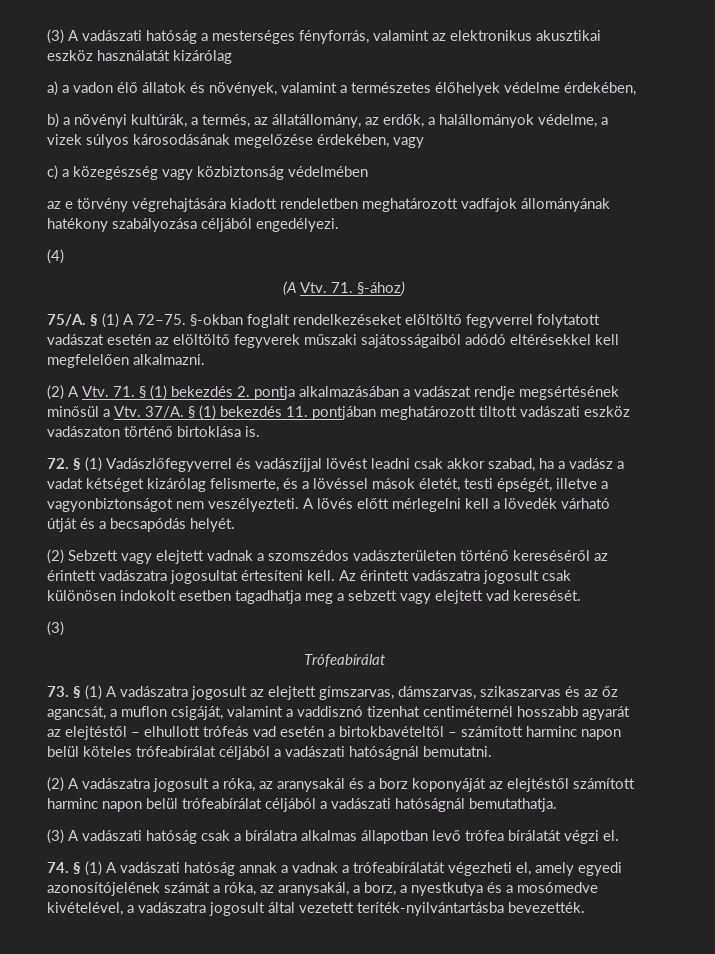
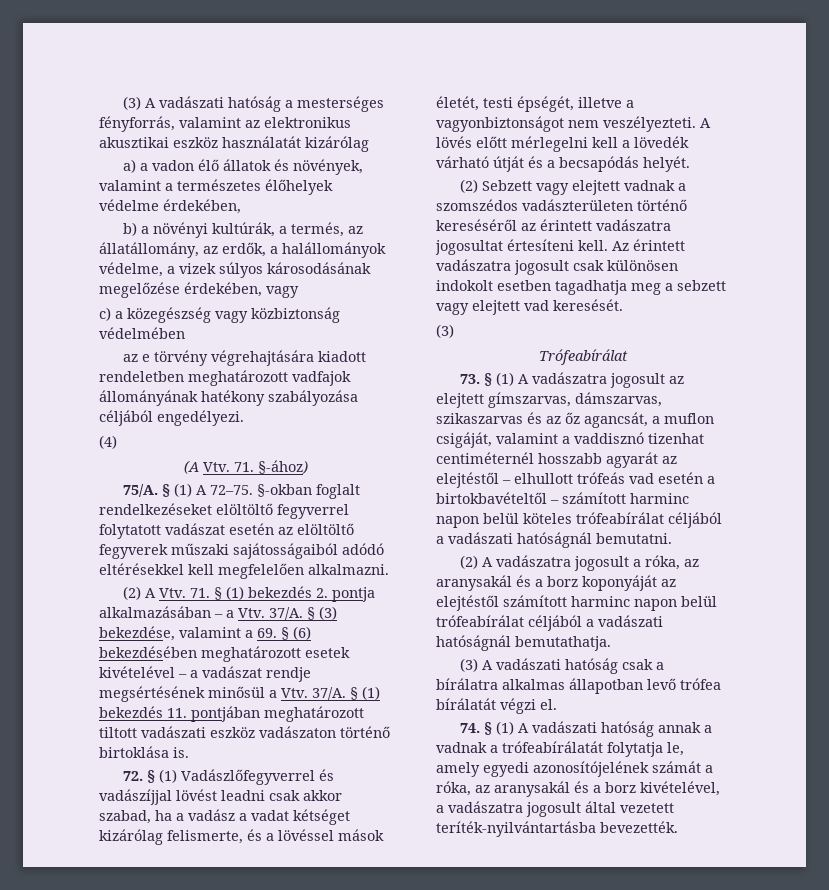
(399, 391) none -> [214,606,337,620] [99,626,311,641] [99,646,350,662] [99,666,187,678] – a Vtv. 37/A. § (3) bekezdése, valamint a 69. § (6) bekezdésében meghatározott esetek kivételével –
[448,862,531,876] végezheti el, -> [607,742,684,757] folytatja le,
[278,882,598,896] aranysakál, a borz, a nyestkutya és a mosómedve -> [494,781,636,797] aranysakál és a borz

